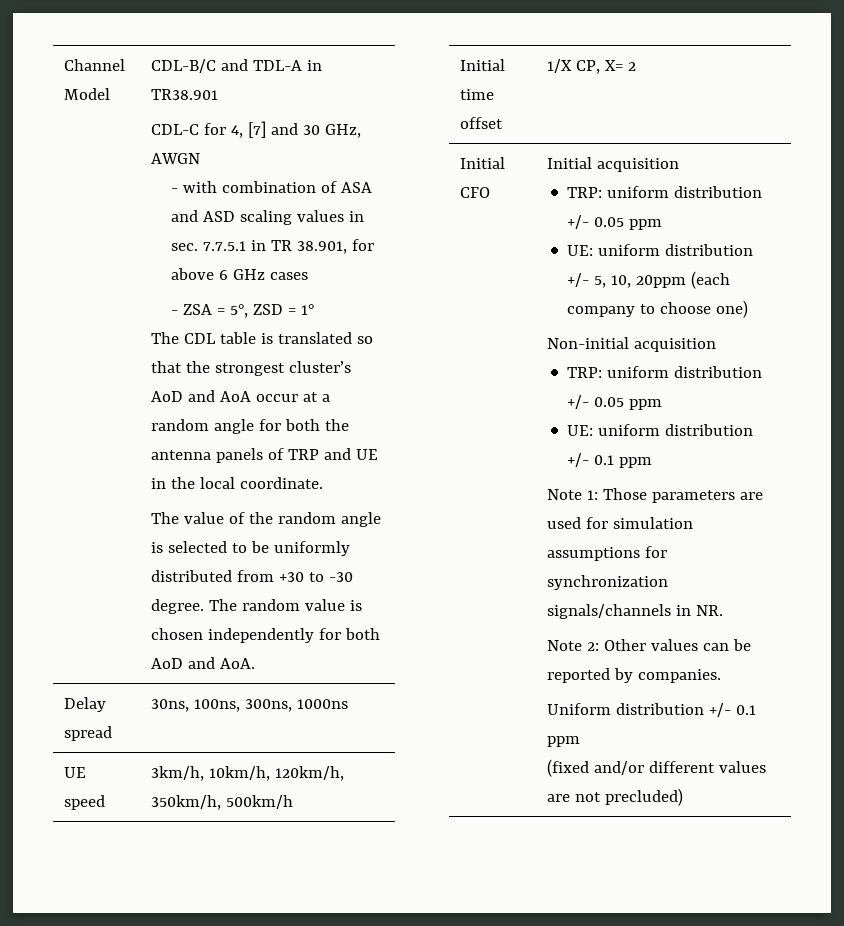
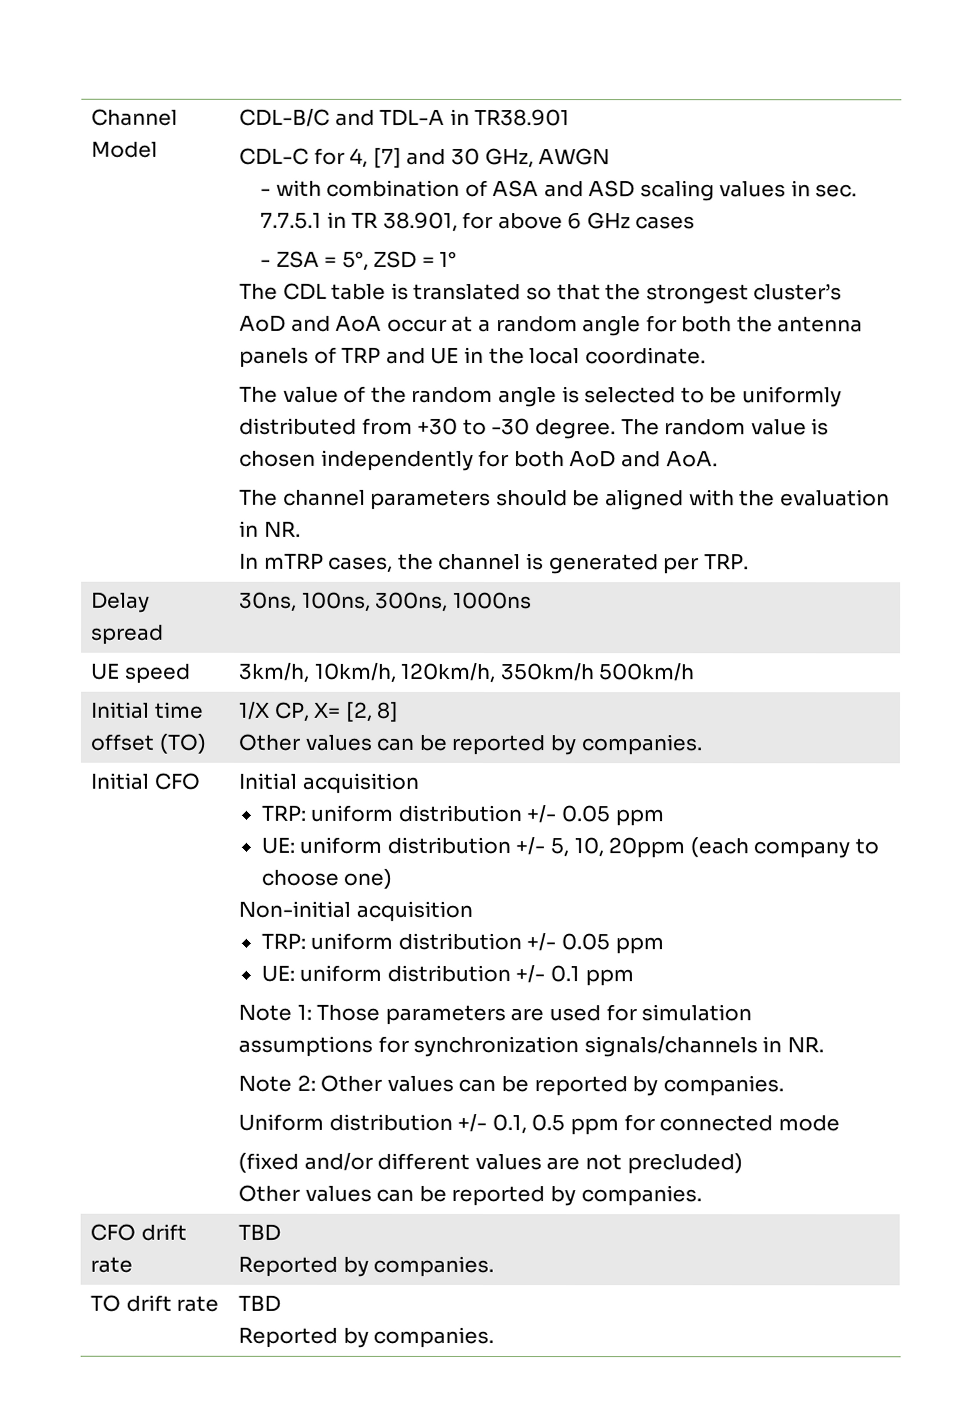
(256, 663) none -> [239,489,890,511] [239,520,301,537] [239,552,749,575] // The channel parameters should be aligned with the evaluation in NR. // In mTRP cases, the channel is generated per TRP.
[151,795,222,810] 350km/h, -> [500,663,595,682] 350km/h
(504, 123) none -> [158,733,206,754] (TO)
[628,62,637,71] 2 -> [344,701,400,722] [238,733,702,756] [2, 8] // Other values can be reported by companies.
[736,705,757,715] [547,736,581,747] 0.1 ppm -> [491,1114,840,1136] 0.1, 0.5 ppm for connected mode
(684, 797) none -> [238,1184,702,1207] [90,1223,187,1241] [90,1256,134,1273] [238,1223,282,1241] [238,1255,495,1278] [90,1294,220,1312] [238,1294,282,1312] [238,1326,495,1349] // Other values can be reported by companies. // CFO drift rate | TBD // Reported by companies. // TO drift rate | TBD // Reported by companies.

